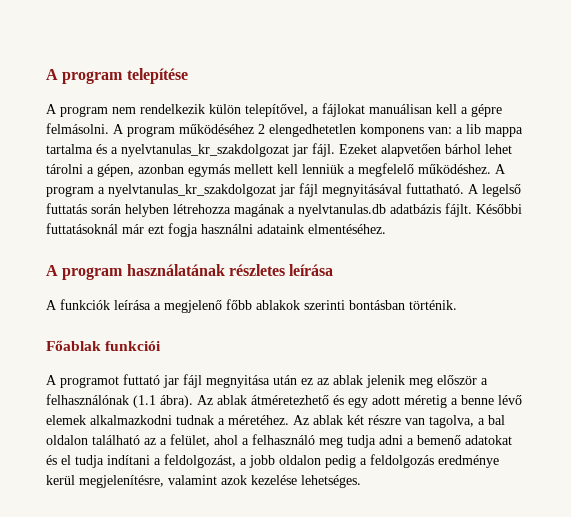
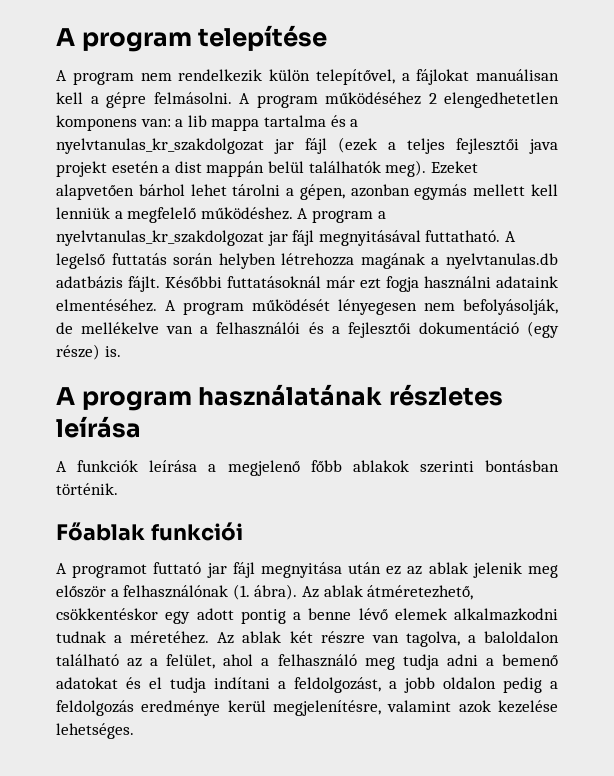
[312,143,335,157] fájl. -> [305,137,558,154] [56,160,427,177] fájl (ezek a teljes fejlesztői java projekt esetén a dist mappán belül találhatók meg).
(386, 229) none -> [165,299,558,315] [56,321,559,338] [56,344,121,360] A program működését lényegesen nem befolyásolják, de mellékelve van a felhasználói és a fejlesztői dokumentáció (egy része) is.
[133,395,156,408] (1.1 -> [232,584,250,600] (1.
[251,395,344,405] átméretezhető és -> [367,585,474,600] [56,608,158,620] átméretezhető, csökkentéskor
[404,395,447,408] méretig -> [240,609,286,624] pontig
[488,415,505,425] [46,435,88,445] bal oldalon -> [484,631,560,643] baloldalon

